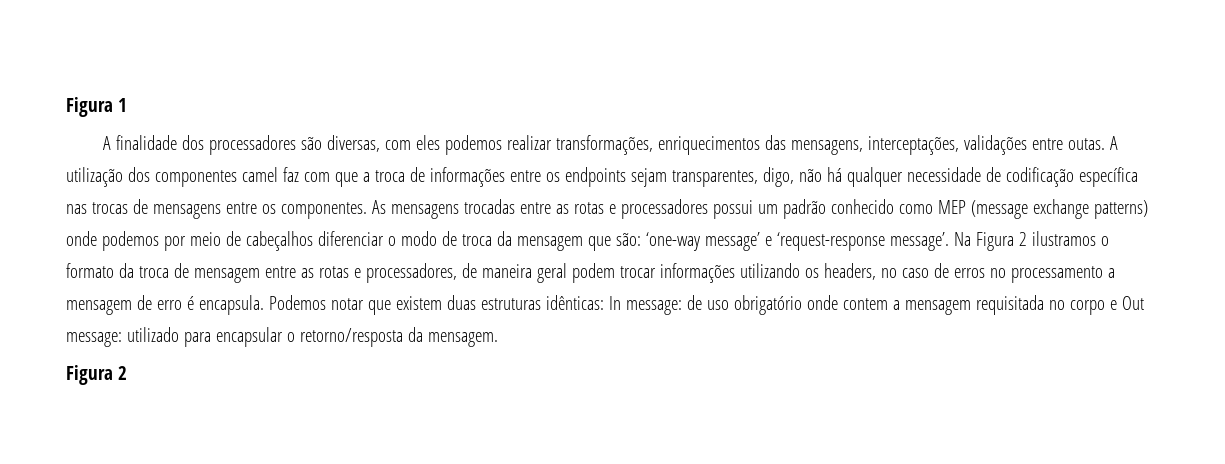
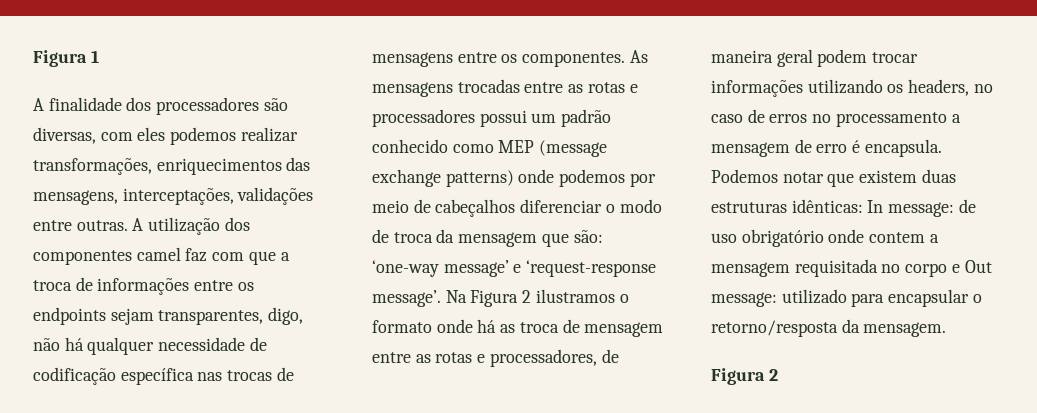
[1067,138,1105,150] outas. -> [76,220,128,231] outras.
[118,263,134,278] da -> [436,319,516,333] onde há as

